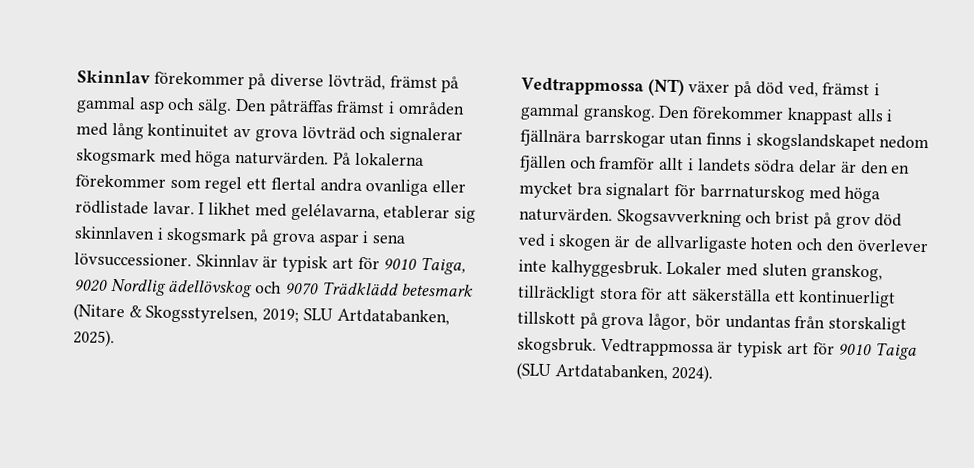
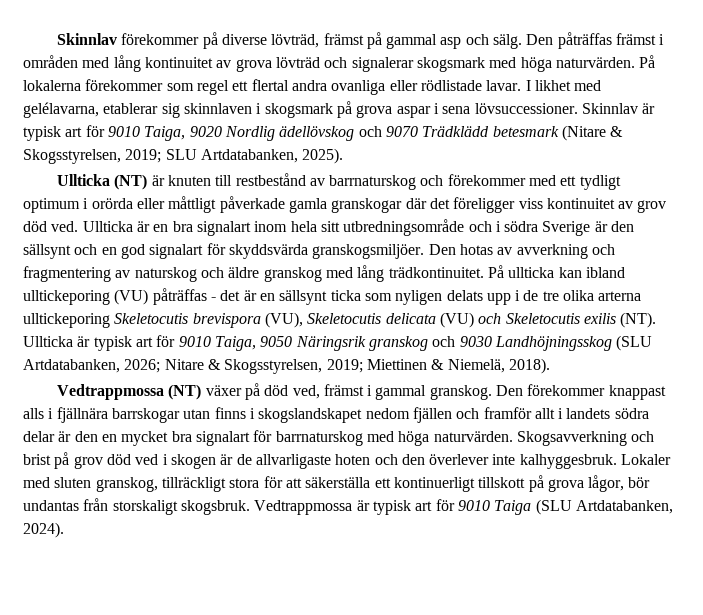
(115, 338) none -> [56,173,621,190] [23,196,667,213] [23,219,635,236] [23,243,615,259] [23,265,625,282] [23,288,642,305] [23,312,657,328] [23,335,653,351] [23,358,550,374] // Ullticka (NT) är knuten till restbestånd av barrnaturskog och förekommer med ett tydligt optimum i orörda eller måttligt påverkade gamla granskogar där det föreligger viss kontinuitet av grov död ved. Ullticka är en bra signalart inom hela sitt utbredningsområde och i södra Sverige är den sällsynt och en god signalart för skyddsvärda granskogsmiljöer. Den hotas av avverkning och fragmentering av naturskog och äldre granskog med lång trädkontinuitet. På ullticka kan ibland ulltickeporing (VU) påträffas - det är en sällsynt ticka som nyligen delats upp i de tre olika arterna ulltickeporing Skeletocutis brevispora (VU), Skeletocutis delicata (VU) och Skeletocutis exilis (NT). Ullticka är typisk art för 9010 Taiga, 9050 Näringsrik granskog och 9030 Landhöjningsskog (SLU Artdatabanken, 2026; Nitare & Skogsstyrelsen, 2019; Miettinen & Niemelä, 2018).

